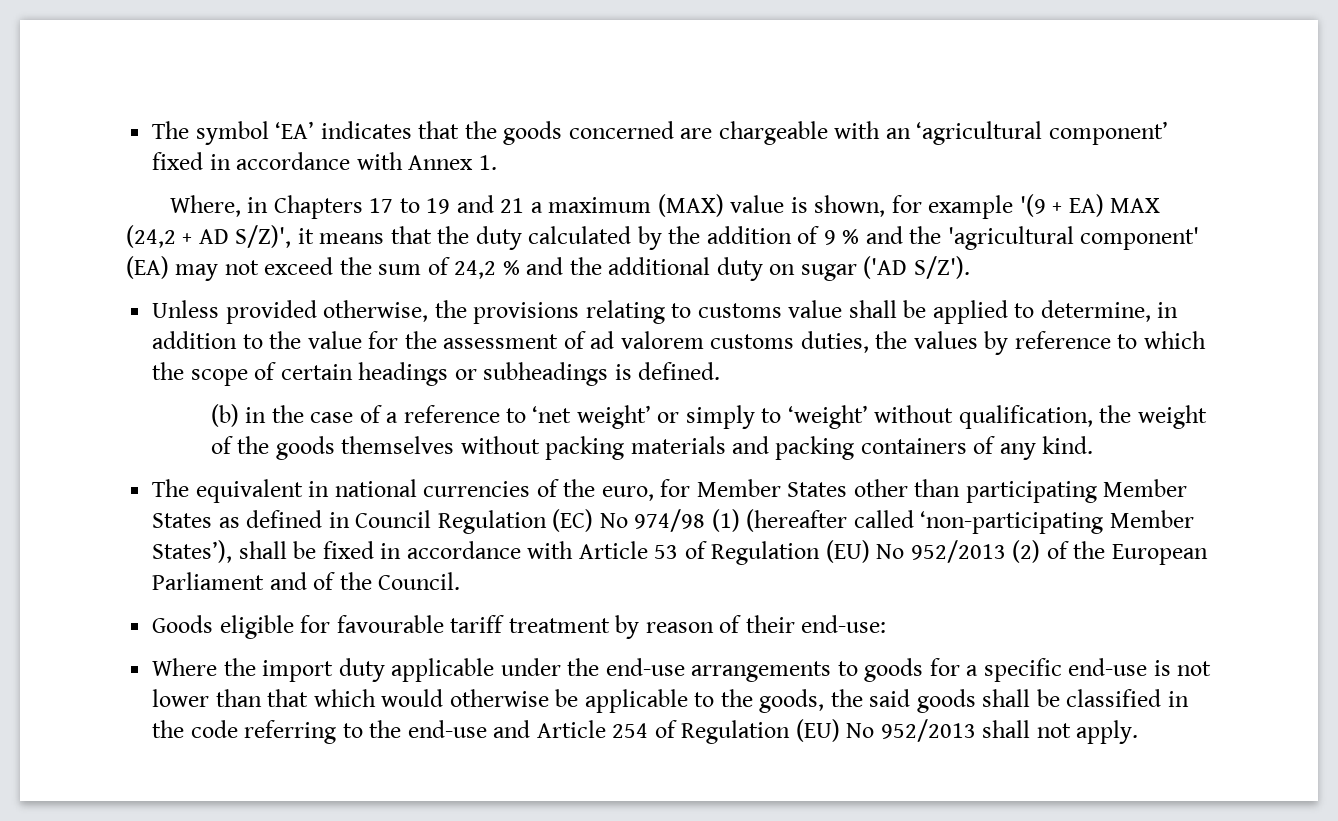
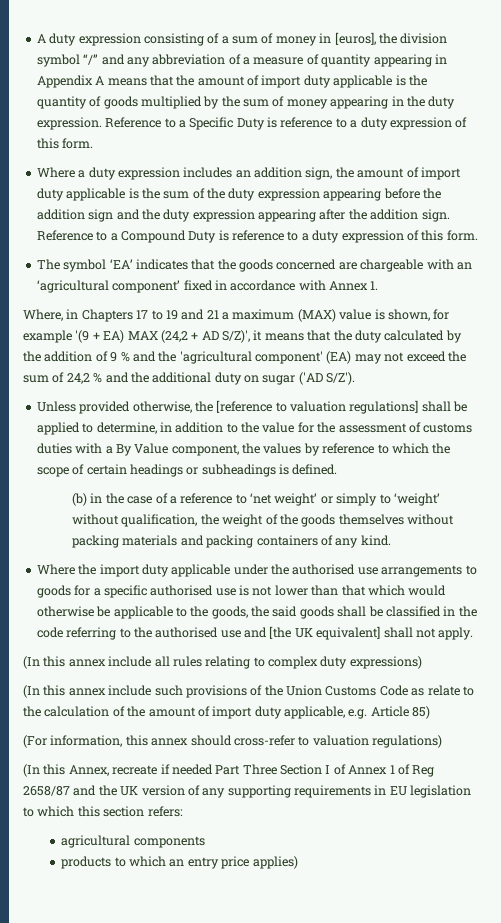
(152, 130) none -> [36,32,448,46] [36,54,447,67] [36,75,427,88] [36,96,456,109] [36,117,468,130] [36,138,94,149] [36,167,461,180] [36,188,441,201] [36,209,450,222] [36,230,478,243] A duty expression consisting of a sum of money in [euros], the division symbol “/” and any abbreviation of a measure of quantity appearing in Appendix A means that the amount of import duty applicable is the quantity of goods multiplied by the sum of money appearing in the duty expression. Reference to a Specific Duty is reference to a duty expression of this form. // Where a duty expression includes an addition sign, the amount of import duty applicable is the sum of the duty expression appearing before the addition sign and the duty expression appearing after the addition sign. Reference to a Compound Duty is reference to a duty expression of this form. //
[473,300,843,324] provisions relating to customs value -> [216,400,419,414] [reference to valuation regulations]
[590,331,869,353] ad valorem customs duties, -> [423,423,473,433] [36,443,239,456] customs duties with a By Value component,
[152,479,1188,503] [152,509,1194,534] [152,540,1208,565] [152,572,461,590] [152,615,887,639] // The equivalent in national currencies of the euro, for Member States other than participating Member States as defined in Council Regulation (EC) No 974/98 (1) (hereafter called ‘non-participating Member States’), shall be fixed in accordance with Article 53 of Regulation (EU) No 952/2013 (2) of the European Parliament and of the Council. // Goods eligible for favourable tariff treatment by reason of their end-use: -> (391, 540) none
[605,658,685,676] end-use -> [292,564,378,575] authorised use
[1068,658,1148,676] end-use -> [150,585,236,596] authorised use
[407,719,1139,744] end-use and Article 254 of Regulation (EU) No 952/2013 shall not apply. -> [155,626,474,640] [23,656,422,669] [23,685,474,698] [23,706,431,719] [23,735,442,748] [23,764,435,777] [23,785,472,798] [23,806,183,817] [61,835,205,848] [61,856,298,869] authorised use and [the UK equivalent] shall not apply. // (In this annex include all rules relating to complex duty expressions) // (In this annex include such provisions of the Union Customs Code as relate to the calculation of the amount of import duty applicable, e.g. Article 85) // (For information, this annex should cross-refer to valuation regulations) // (In this Annex, recreate if needed Part Three Section I of Annex 1 of Reg 2658/87 and the UK version of any supporting requirements in EU legislation to which this section refers: // agricultural components // products to which an entry price applies)

